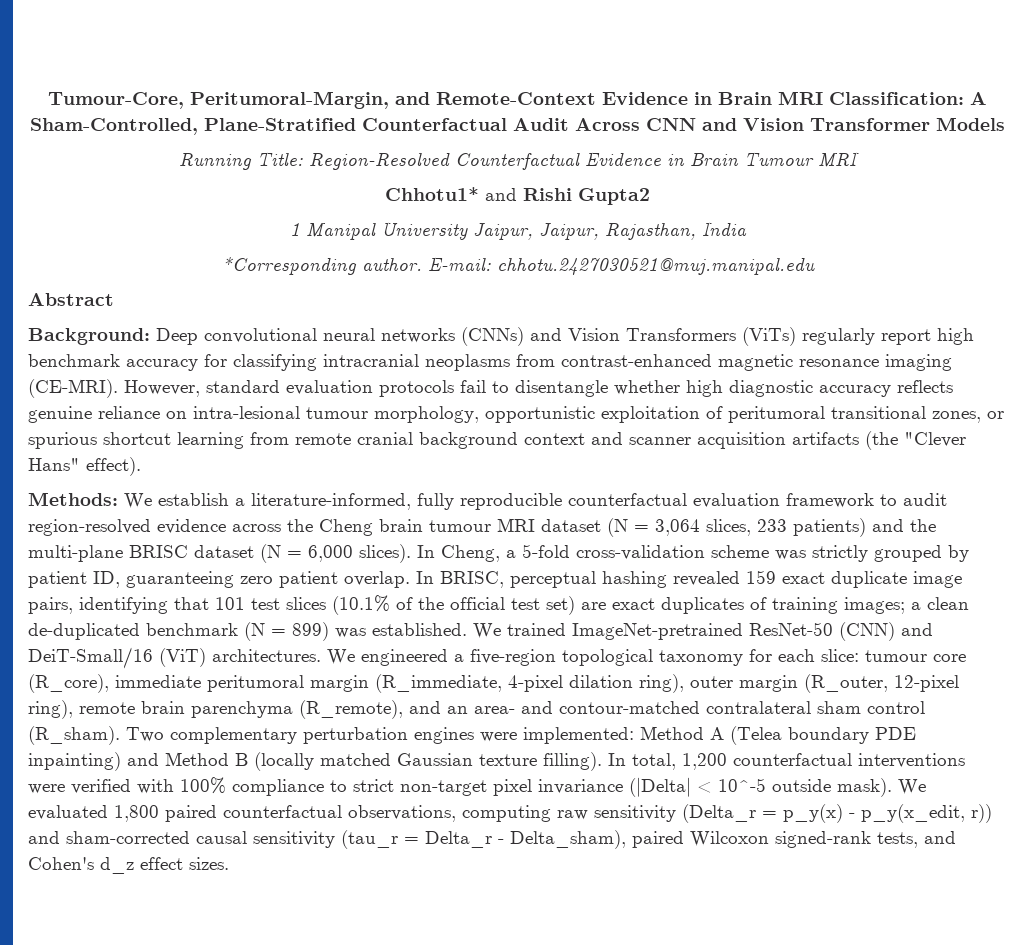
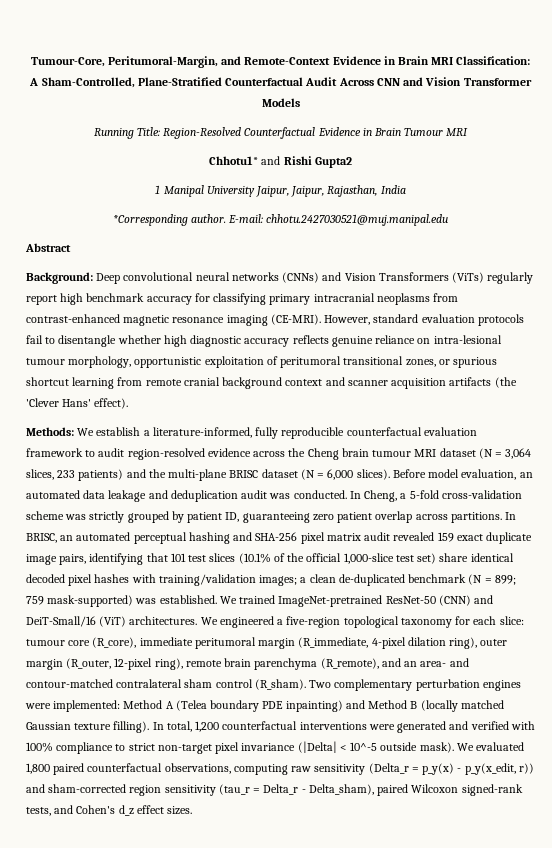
(317, 362) none -> [269,294,311,305] primary
[904,432,966,447] [28,458,80,471] "Clever Hans" -> [26,398,92,407] 'Clever Hans'
(411, 553) none -> [392,469,533,480] [26,490,347,502] Before model evaluation, an automated data leakage and deduplication audit was conducted.
[344,571,667,588] overlap. In BRISC, perceptual hashing -> [375,511,517,523] [26,532,391,544] overlap across partitions. In BRISC, an automated perceptual hashing and SHA-256 pixel matrix audit
(505, 603) none -> [343,553,394,564] 1,000-slice
[581,597,838,614] are exact duplicates of training -> [439,553,514,562] [26,574,256,586] share identical decoded pixel hashes with training/validation
[292,622,329,641] 899) -> [494,575,516,585] [26,595,134,607] 899; 759 mask-supported)
(65, 789) none -> [397,721,469,733] generated and
[196,831,247,844] causal -> [129,785,162,796] region

